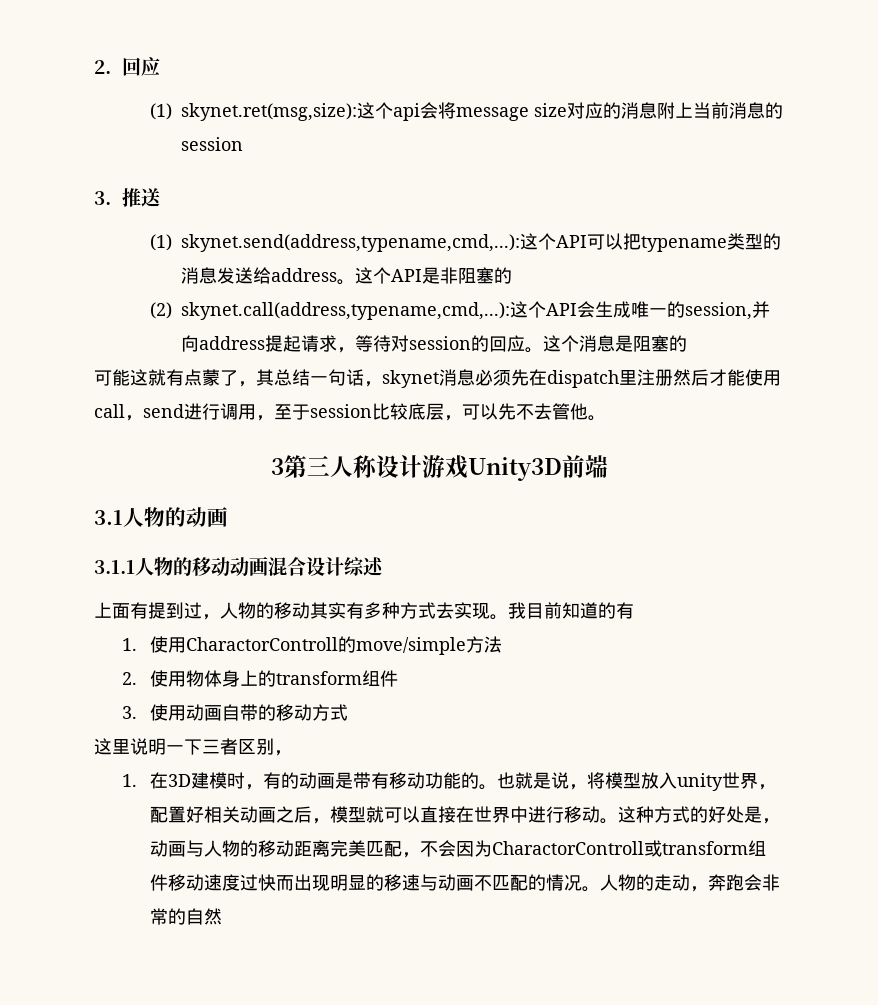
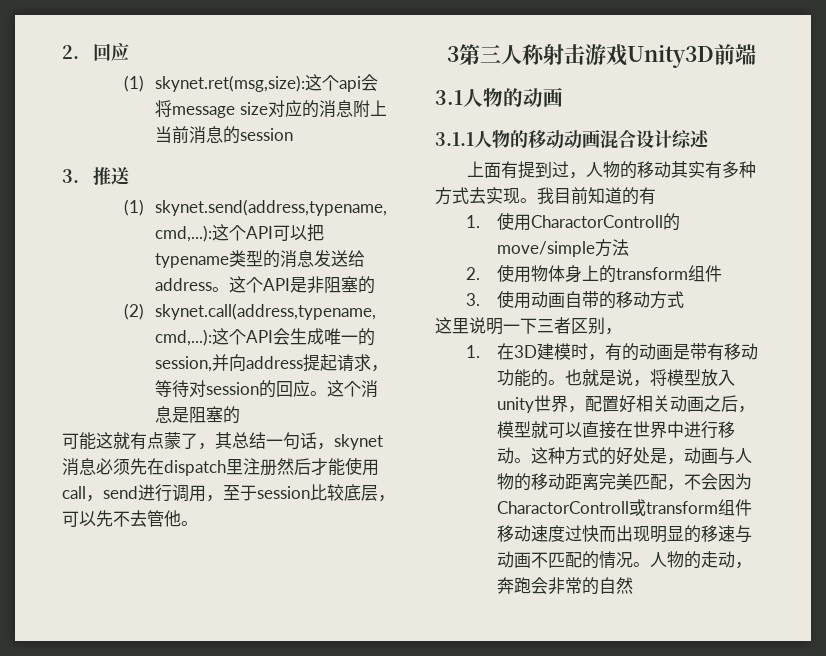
[375,455,422,478] 设计 -> [543,44,585,65] 射击

